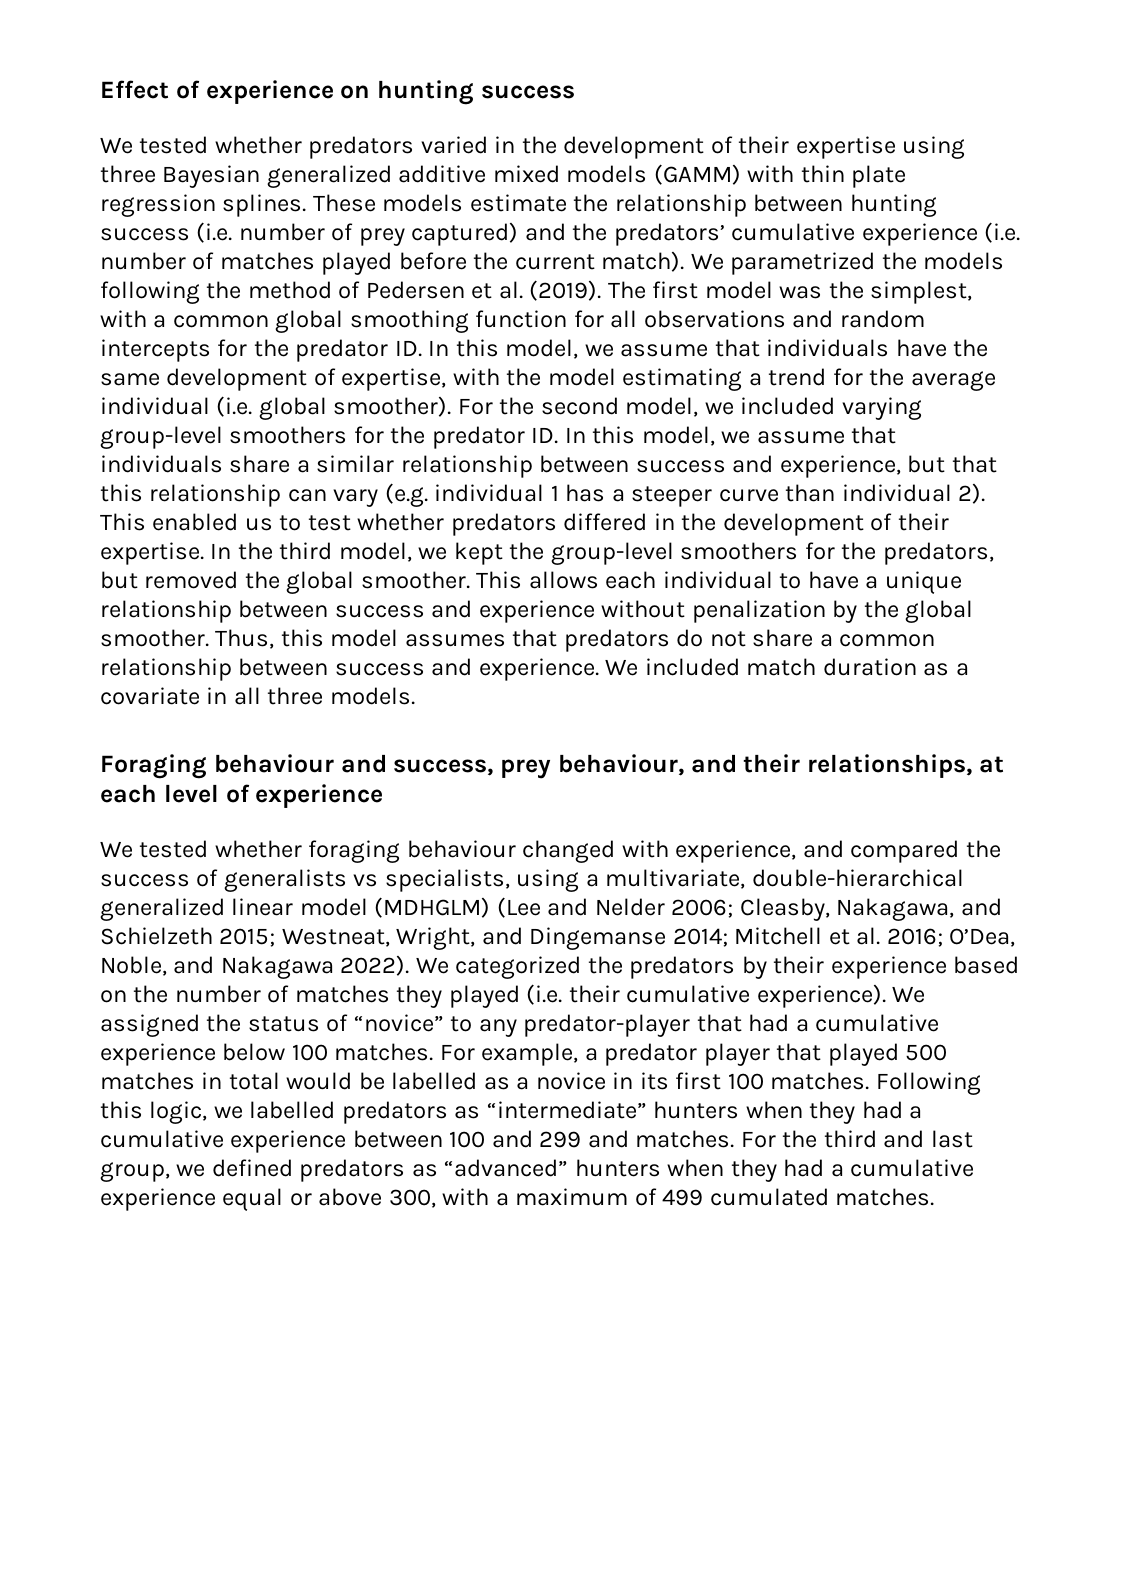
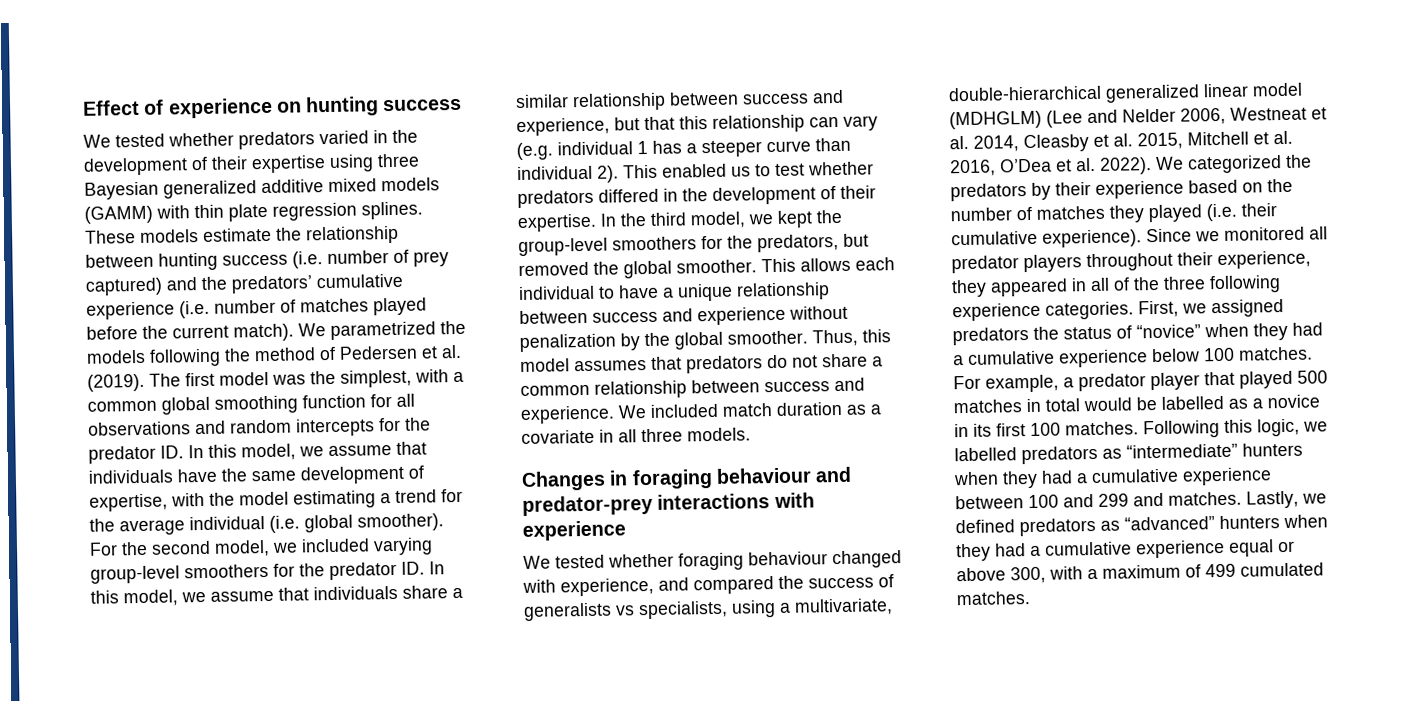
[100,754,1004,779] [100,784,250,803] Foraging behaviour and success, prey behaviour, and their relationships, at each level of -> [521,466,853,491] [522,492,815,516] Changes in foraging behaviour and predator-prey interactions with
[671,898,1002,921] [100,927,1016,950] [100,956,334,979] 2006; Cleasby, Nakagawa, and Schielzeth 2015; Westneat, Wright, and Dingemanse 2014; Mitchell et al. 2016; O’Dea, Noble, and Nakagawa -> [1180,106,1327,125] [949,130,1293,153] [950,157,1096,177] 2006, Westneat et al. 2014, Cleasby et al. 2015, Mitchell et al. 2016, O’Dea et al.
[892,986,926,1003] [100,1014,742,1037] We assigned the status of “novice” to any predator-player that -> [1146,226,1328,243] [951,250,1311,274] [951,275,1281,298] [952,299,1284,322] [952,322,1288,346] Since we monitored all predator players throughout their experience, they appeared in all of the three following experience categories. First, we assigned predators the status of “novice” when they
[740,1130,973,1148] [100,1162,170,1182] For the third and last group, -> [1246,490,1299,509] Lastly,

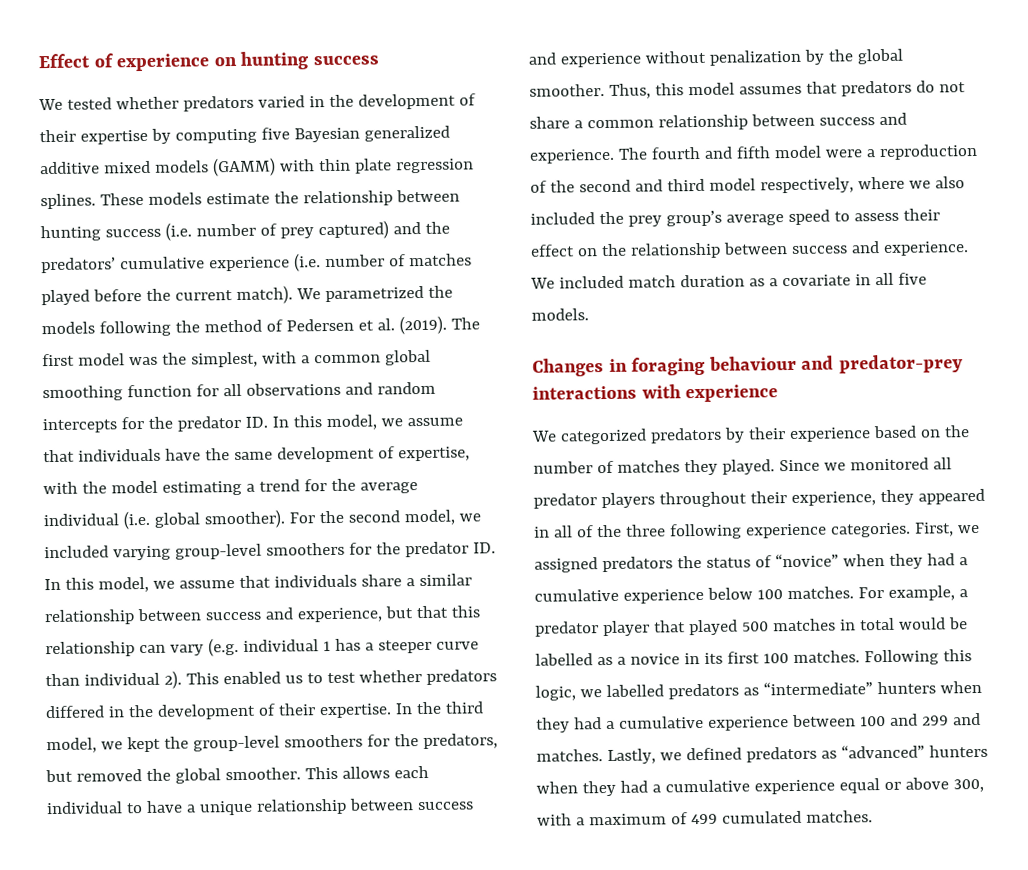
[329,153,420,172] using three -> [150,127,290,144] by computing five
(615, 414) none -> [617,143,978,161] [530,176,965,194] [530,208,940,227] [530,241,969,259] The fourth and fifth model were a reproduction of the second and third model respectively, where we also included the prey group’s average speed to assess their effect on the relationship between success and experience.
[641,428,683,443] three -> [897,272,927,285] five
[555,550,902,571] [522,574,894,597] [523,598,893,621] [948,82,1303,103] [949,106,1327,130] [949,130,1293,153] [950,154,1312,177] tested whether foraging behaviour changed with experience, and compared the success of generalists vs specialists, using a multivariate, double-hierarchical generalized linear model (MDHGLM) (Lee and Nelder 2006, Westneat et al. 2014, Cleasby et al. 2015, Mitchell et al. 2016, O’Dea et al. 2022). We categorized the -> [559,428,647,445] categorized
[1148,203,1277,223] [951,229,1142,248] played (i.e. their cumulative experience). -> [721,459,775,475] played.

